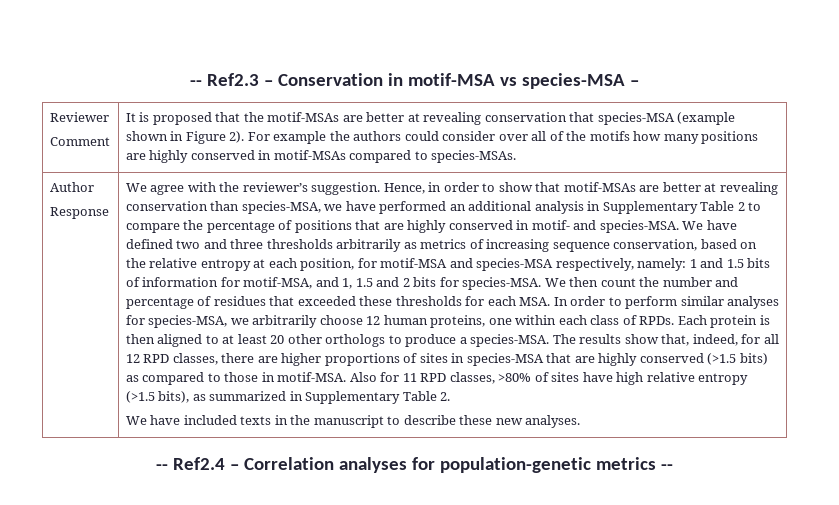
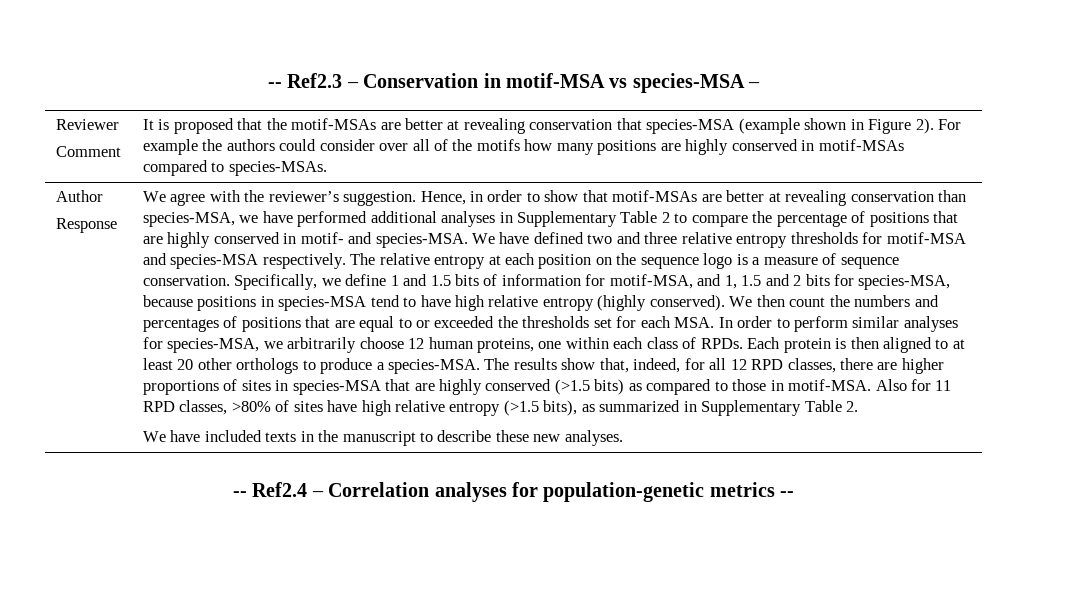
[449,201,584,214] an additional analysis -> [370,211,496,227] additional analyses
[266,239,758,252] [125,258,687,271] thresholds arbitrarily as metrics of increasing sequence conservation, based on the relative entropy at each position, for motif-MSA and species-MSA respectively, namely: -> [681,232,966,248] [142,253,899,269] [142,274,387,290] relative entropy thresholds for motif-MSA and species-MSA respectively. The relative entropy at each position on the sequence logo is a measure of sequence conservation. Specifically, we define
[462,277,739,290] [125,296,462,309] species-MSA. We then count the number and percentage of residues that exceeded these thresholds -> [858,275,951,290] [142,295,939,311] [142,316,612,332] species-MSA, because positions in species-MSA tend to have high relative entropy (highly conserved). We then count the numbers and percentages of positions that are equal to or exceeded the thresholds set

